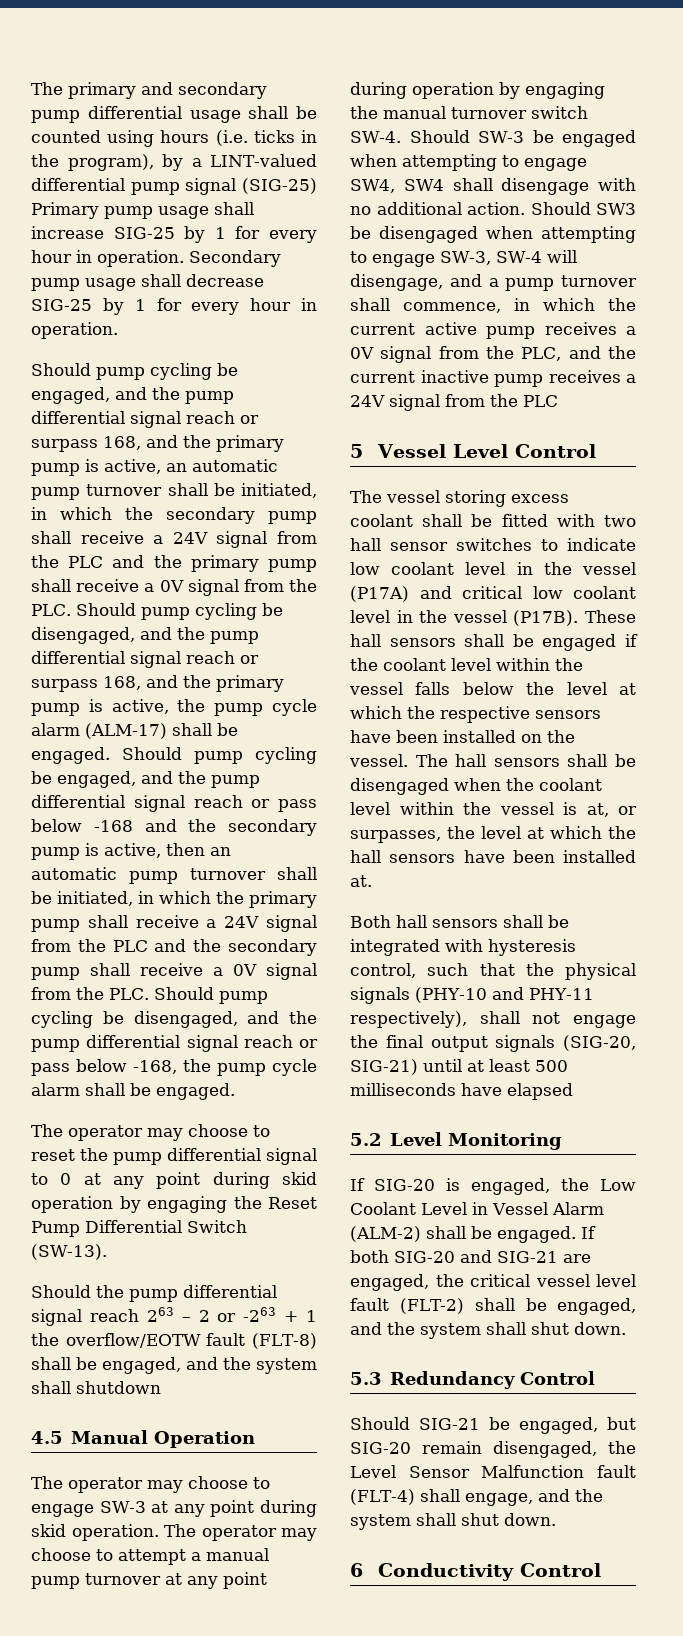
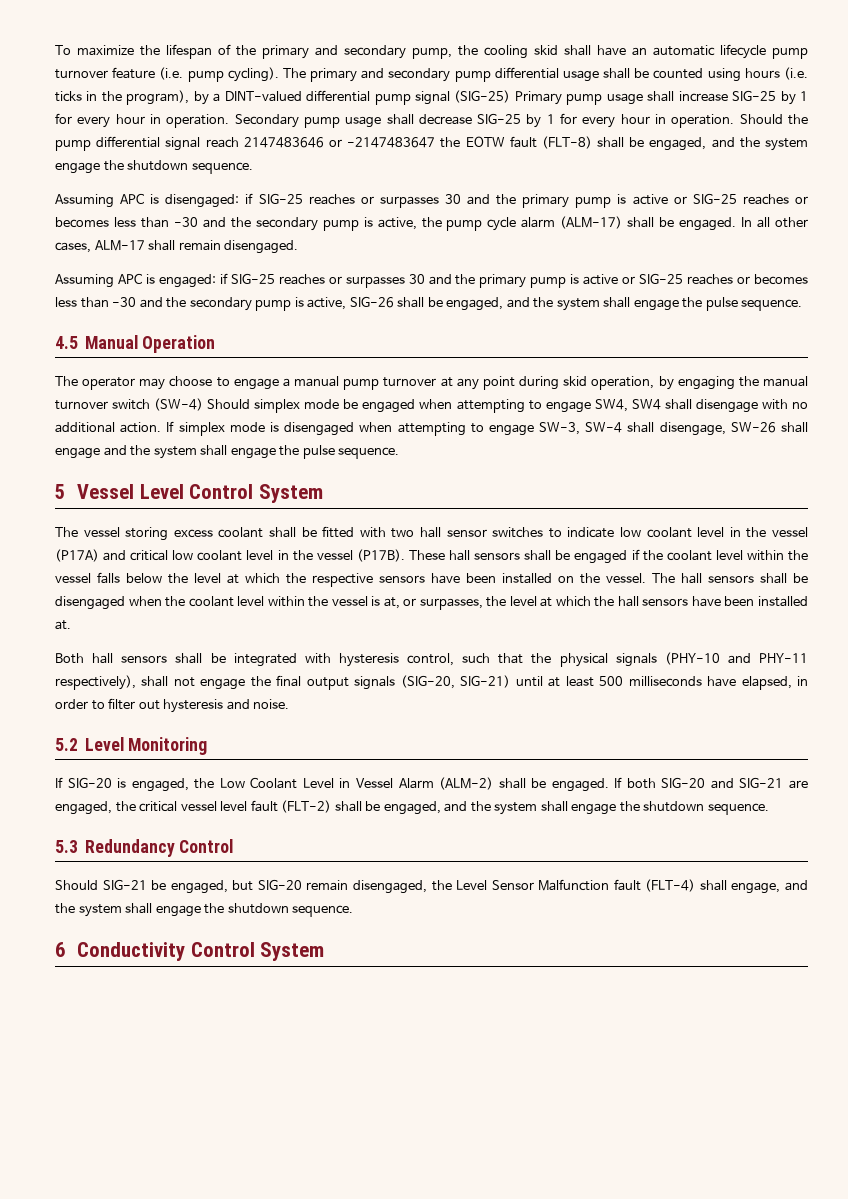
(31, 88) none -> [55,44,808,59] [55,67,279,82] To maximize the lifespan of the primary and secondary pump, the cooling skid shall have an automatic lifecycle pump turnover feature (i.e. pump cycling).
[210,154,318,167] LINT-valued -> [224,91,302,102] DINT-valued
[31,363,238,380] [31,387,234,404] [31,411,259,428] [31,435,284,452] [31,459,278,476] [31,483,317,500] [31,507,317,524] [31,531,317,548] [31,555,317,572] [31,579,317,596] [31,603,283,620] [31,627,259,644] [31,651,259,668] [31,675,284,692] // Should pump cycling be engaged, and the pump differential signal reach or surpass 168, and the primary pump is active, an automatic pump turnover shall be initiated, in which the secondary pump shall receive a 24V signal from the PLC and the primary pump shall receive a 0V signal from the PLC. Should pump cycling be disengaged, and the pump differential signal reach or surpass 168, and the primary -> [739,114,808,125] [55,136,808,151] [55,160,253,174] [55,193,808,208] [55,217,318,231] Should the pump differential signal reach 2147483646 or -2147483647 the EOTW fault (FLT-8) shall be engaged, and the system engage the shutdown sequence. // Assuming APC is disengaged: if SIG-25 reaches or surpasses 30 and the primary pump is active or SIG-25 reaches or becomes less than -30 and the secondary
[122,747,317,764] [31,771,260,788] [31,795,317,812] [31,819,317,836] [31,843,231,860] [31,867,317,884] [31,891,317,908] [31,915,317,932] [31,939,317,956] [31,963,317,980] [31,987,268,1004] [31,1011,317,1028] [31,1035,318,1052] [31,1059,317,1076] [31,1083,235,1100] [31,1124,270,1141] [31,1148,317,1165] [31,1172,317,1189] [31,1196,317,1213] [31,1220,247,1237] [31,1244,107,1260] [31,1285,277,1302] [31,1307,317,1326] [31,1333,318,1349] [31,1357,317,1374] [31,1381,161,1394] Should pump cycling be engaged, and the pump differential signal reach or pass below -168 and the secondary pump is active, then an automatic pump turnover shall be initiated, in which the primary pump shall receive a 24V signal from the PLC and the secondary pump shall receive a 0V signal from the PLC. Should pump cycling be disengaged, and the pump differential signal reach or pass below -168, the pump cycle alarm shall be engaged. // The operator may choose to reset the pump differential signal to 0 at any point during skid operation by engaging the Reset Pump Differential Switch (SW-13). // Should the pump differential signal reach 263 – 2 or -263 + 1 the overflow/EOTW fault (FLT-8) shall be engaged, and the system shall shutdown -> [741,217,809,228] [55,240,299,254] [55,273,809,288] [55,296,803,311] In all other cases, ALM-17 shall remain disengaged. // Assuming APC is engaged: if SIG-25 reaches or surpasses 30 and the primary pump is active or SIG-25 reaches or becomes less than -30 and the secondary pump is active, SIG-26 shall be engaged, and the system shall engage the pulse sequence.
[99,1500,317,1517] [31,1524,317,1541] [31,1548,186,1565] SW-3 at any point during skid operation. The operator may choose to attempt -> (279, 384) none
[412,82,494,99] operation -> [563,376,655,390] skid operation,
[350,130,524,143] SW-4. Should SW-3 -> [154,398,340,413] (SW-4) Should simplex mode
[530,202,636,215] [350,226,371,239] Should SW3 be -> [166,421,279,436] If simplex mode is
[546,250,577,263] [350,274,637,291] [350,298,636,313] [350,322,636,339] [350,346,636,363] [350,370,636,387] [350,394,558,411] will disengage, and a pump turnover shall commence, in which the current active pump receives a 0V signal from the PLC, and the current inactive pump receives a 24V signal from the PLC -> [627,422,808,436] [55,445,400,459] shall disengage, SW-26 shall engage and the system shall engage the pulse sequence.
(597, 451) none -> [258,484,323,503] System
[507,1083,573,1100] elapsed -> [741,676,809,690] [55,698,290,713] elapsed, in order to filter out hysteresis and noise.
[531,1322,626,1335] shut down. -> [571,801,769,815] engage the shutdown sequence.
[461,1513,556,1526] shut down. -> [155,903,354,917] engage the shutdown sequence.
(602, 1570) none -> [260,942,325,961] System

